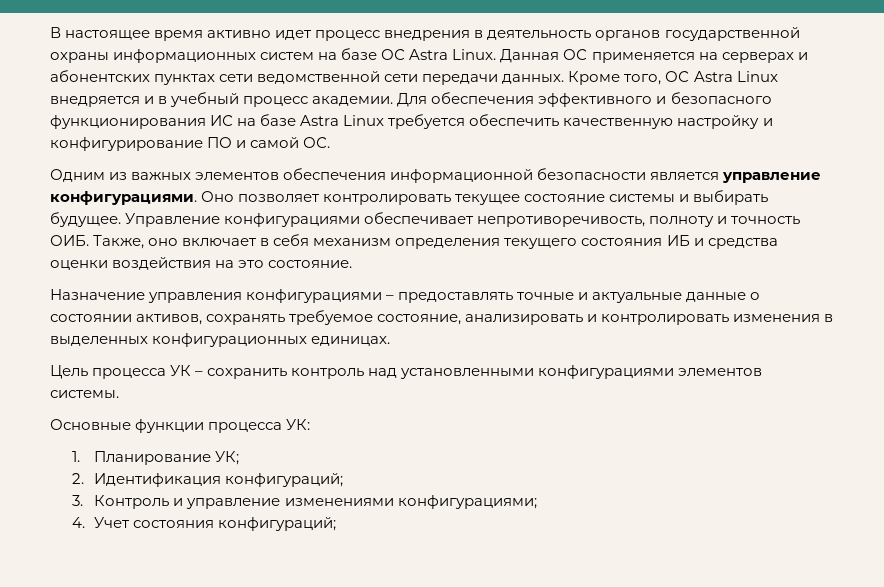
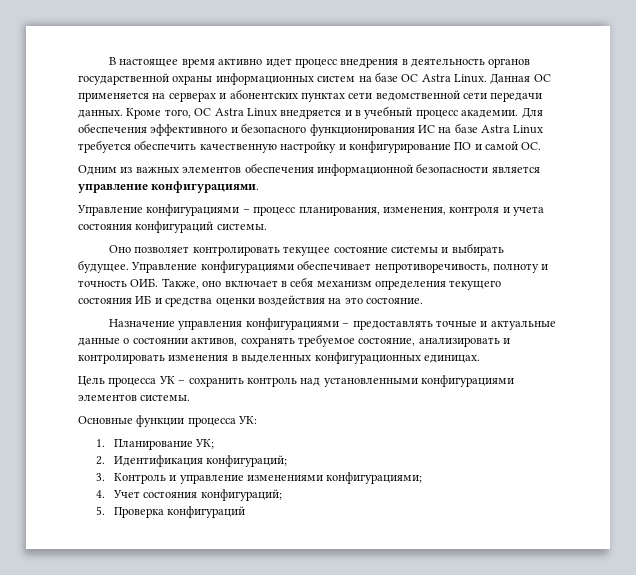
(197, 198) none -> [77,204,544,216] [78,221,267,233] // Управление конфигурациями – процесс планирования, изменения, контроля и учета состояния конфигураций системы. //
(337, 524) none -> [95,506,246,518] // 5. Проверка конфигураций

